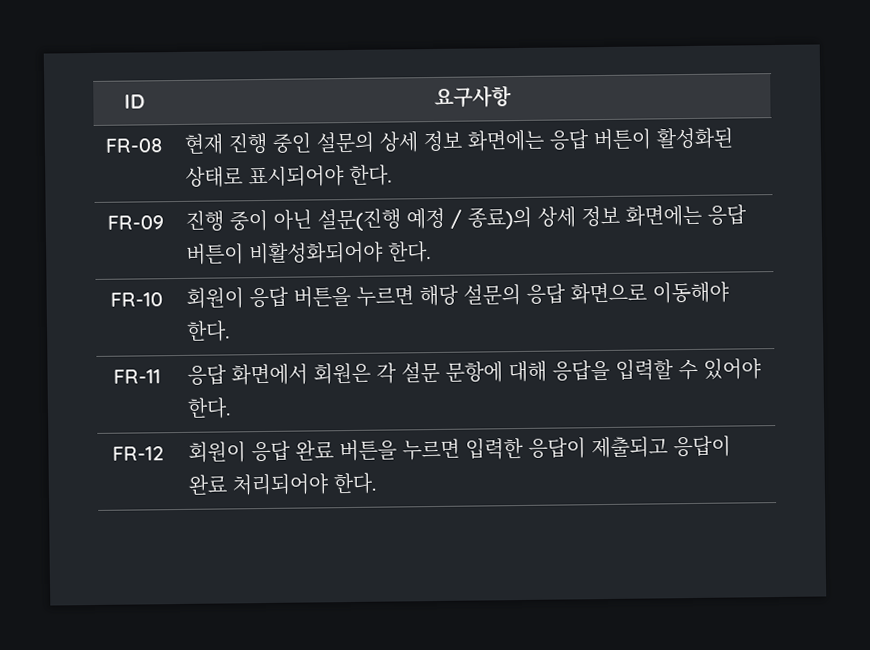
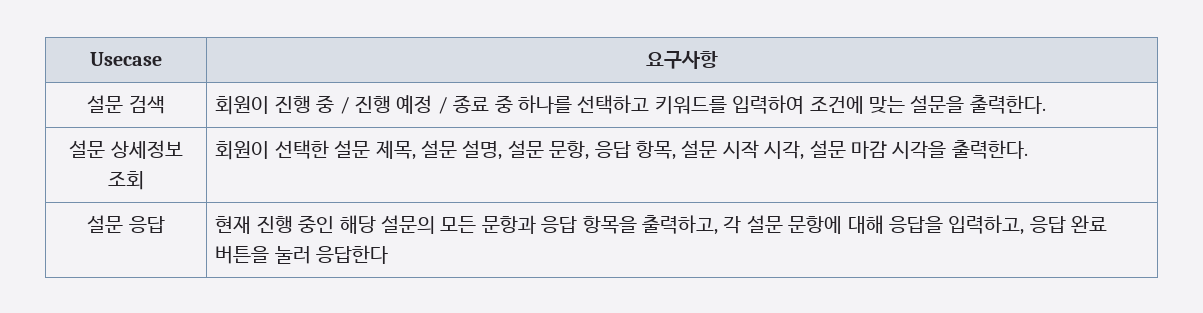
[123,94,145,109] ID -> [90,52,162,66] Usecase
[105,138,163,153] [184,127,734,155] [185,164,393,188] [106,215,164,230] [185,204,748,232] [186,241,432,265] [109,292,163,307] [186,281,731,309] [186,320,231,342] [113,369,161,384] [187,362,372,386] FR-08 | 현재 진행 중인 설문의 상세 정보 화면에는 응답 버튼이 활성화된 상태로 표시되어야 한다. // FR-09 | 진행 중이 아닌 설문(진행 예정 / 종료)의 상세 정보 화면에는 응답 버튼이 비활성화되어야 한다. // FR-10 | 회원이 응답 버튼을 누르면 해당 설문의 응답 화면으로 이동해야 한다. // FR-11 | 응답 화면에서 회원은 -> [87,95,165,114] [215,95,1046,115] [69,140,183,159] [108,171,144,190] [215,140,1028,160] [87,215,165,233] [215,215,718,235] 설문 검색 | 회원이 진행 중 / 진행 예정 / 종료 중 하나를 선택하고 키워드를 입력하여 조건에 맞는 설문을 출력한다. // 설문 상세정보 조회 | 회원이 선택한 설문 제목, 설문 설명, 설문 문항, 응답 항목, 설문 시작 시각, 설문 마감 시각을 출력한다. // 설문 응답 | 현재 진행 중인 해당 설문의 모든 문항과 응답 항목을 출력하고,
[615,358,763,381] [187,397,232,419] [112,446,164,461] [188,435,732,463] [188,472,377,496] 입력할 수 있어야 한다. // FR-12 | 회원이 응답 완료 버튼을 누르면 입력한 응답이 제출되고 응답이 완료 처리되어야 한다. -> [948,215,1108,235] [215,245,389,264] 입력하고, 응답 완료 버튼을 눌러 응답한다

